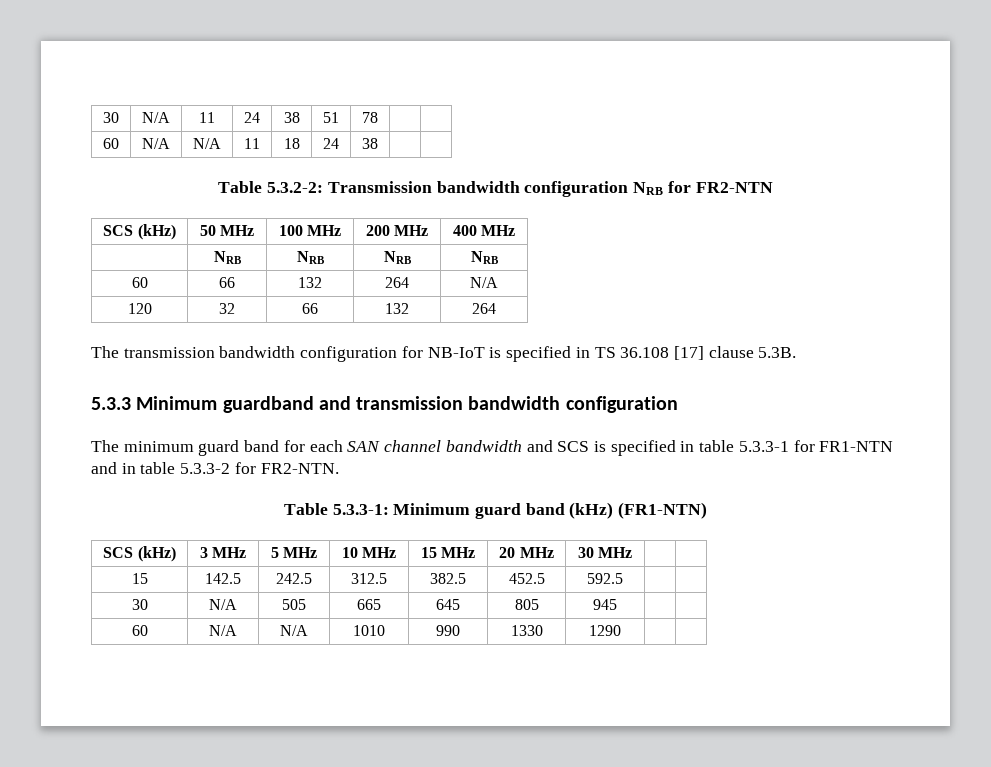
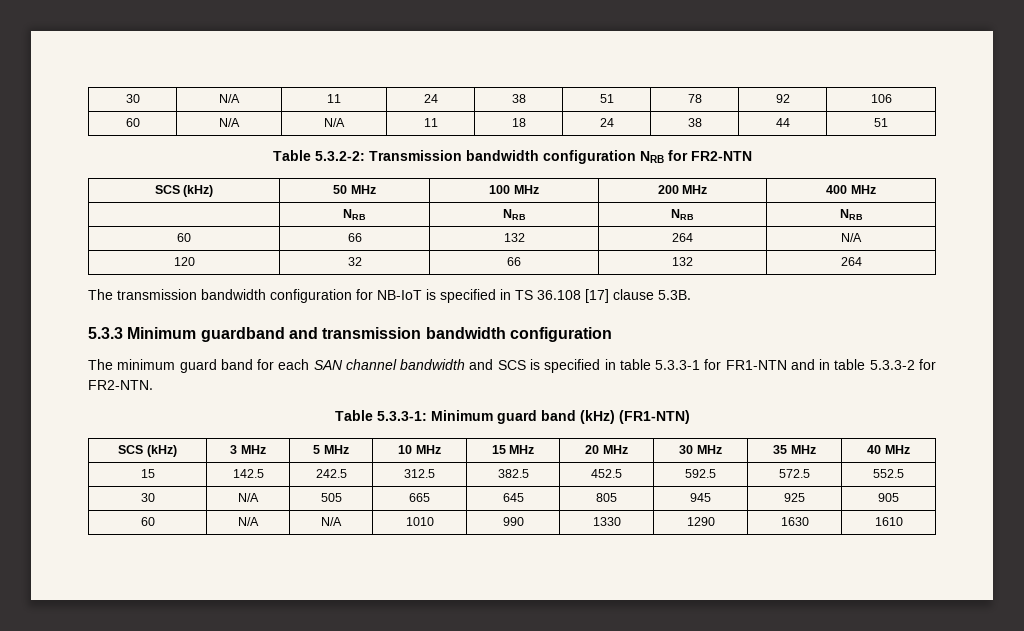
(378, 117) | -> [775,94,790,103] [870,94,892,103] 92 | 106
(378, 143) | -> [775,118,790,127] [874,118,888,127] 44 | 51
(633, 552) | -> [773,445,816,454] [867,445,910,454] 35 MHz | 40 MHz
(623, 578) | -> [779,469,810,478] [873,469,904,478] 572.5 | 552.5
(617, 604) | -> [784,493,805,502] [878,493,899,502] 925 | 905
(621, 630) | -> [780,517,809,526] [874,517,903,526] 1630 | 1610

